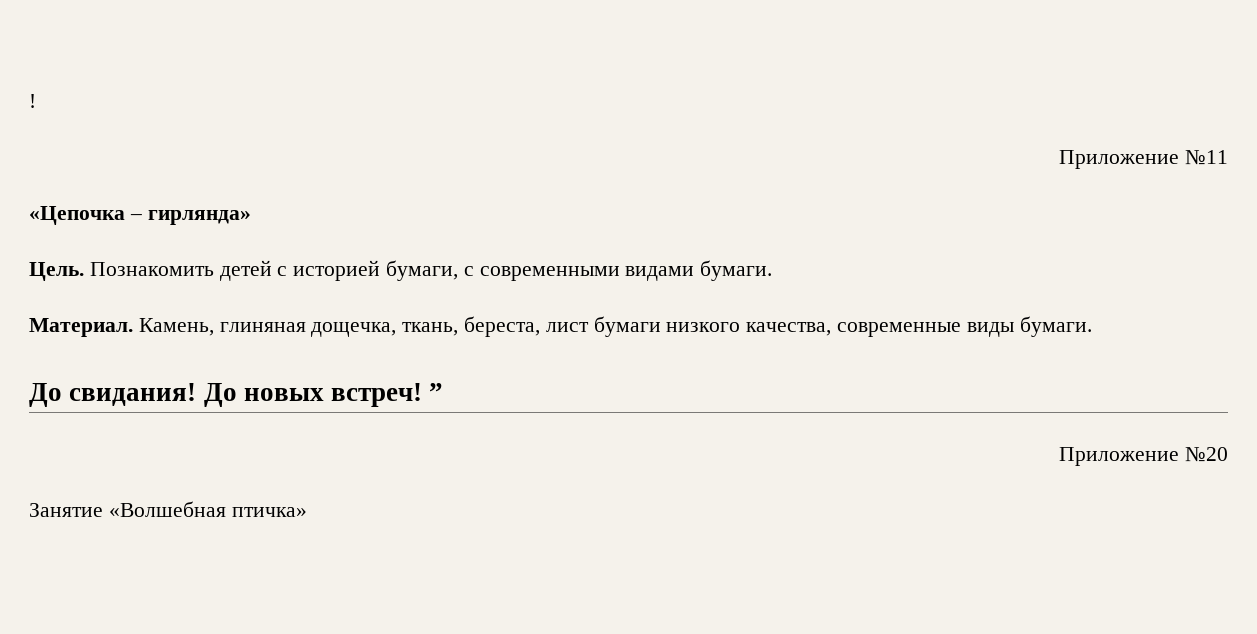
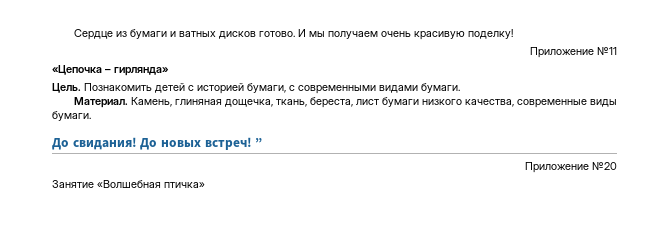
[29,94,36,108] ! -> [73,29,513,40] Сердце из бумаги и ватных дисков готово. И мы получаем очень красивую поделку!

